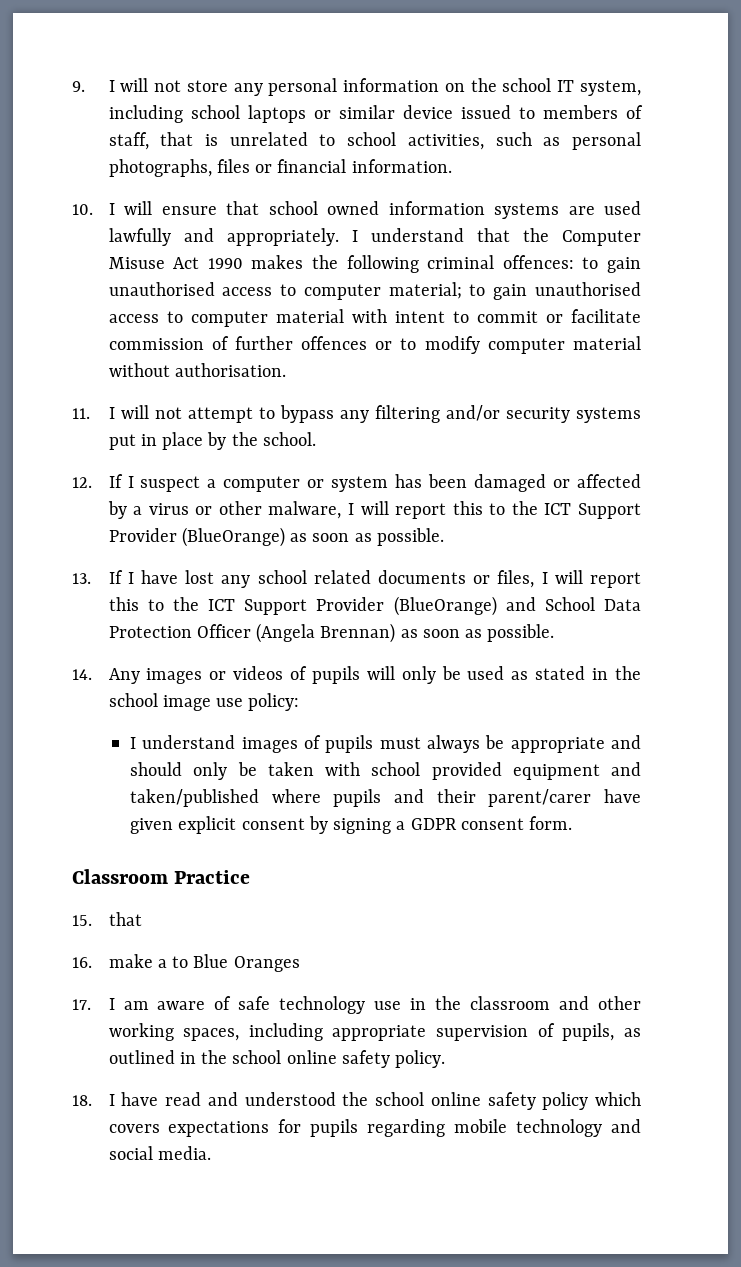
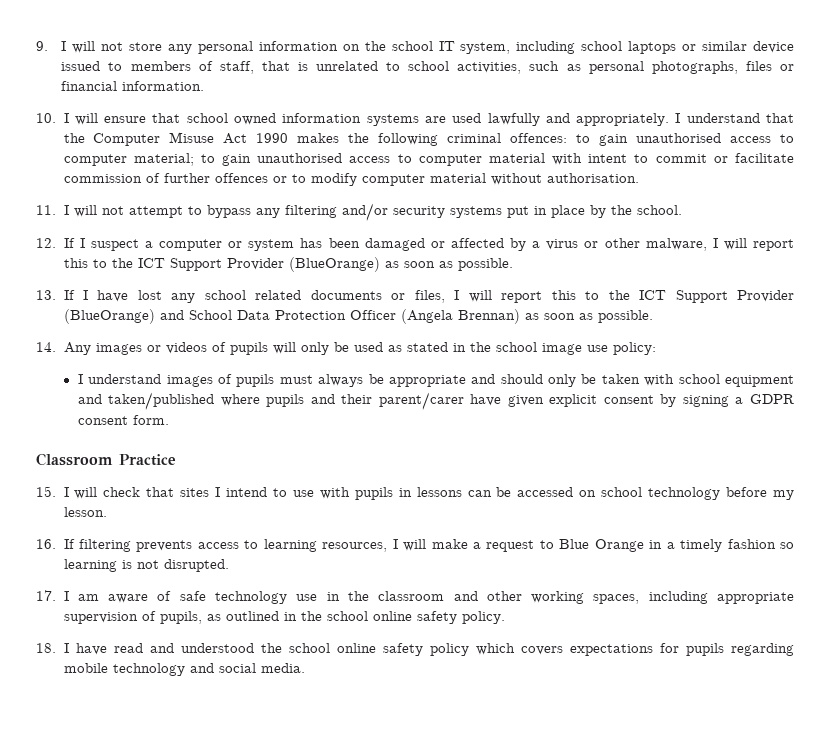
[431,762,502,780] provided -> (720, 379) none
[108,912,142,926] [72,957,92,968] that // 16. -> [63,487,794,500] [63,507,107,517] [36,539,427,552] I will check that sites I intend to use with pupils in lessons can be accessed on school technology before my lesson. // 16. If filtering prevents access to learning resources, I will
(167, 963) none -> [486,540,535,552] request
[233,956,300,972] Oranges -> [594,539,794,552] [63,559,229,572] Orange in a timely fashion so learning is not disrupted.

